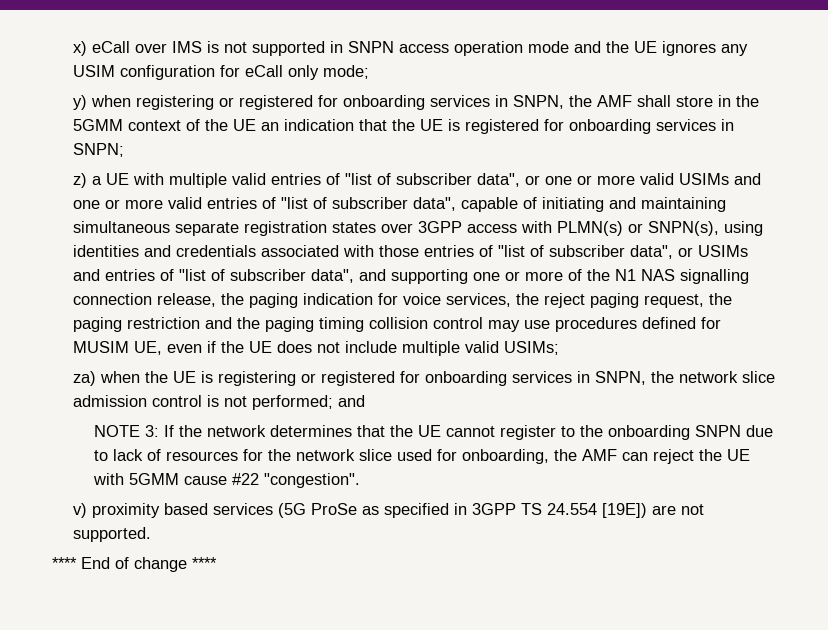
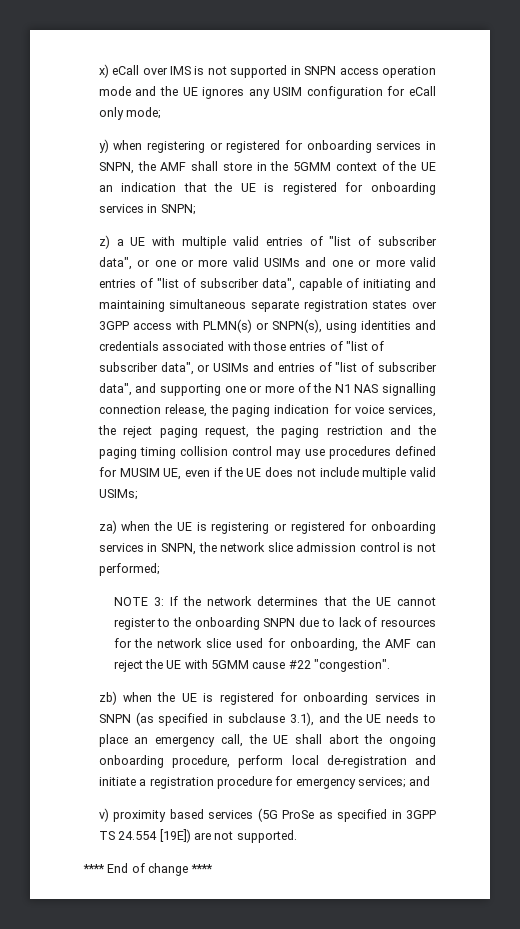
[337,395,365,407] and -> (160, 569) none
(360, 480) none -> [98,691,436,705] [98,712,436,726] [98,734,436,747] [98,755,436,768] [98,776,431,789] // zb) when the UE is registered for onboarding services in SNPN (as specified in subclause 3.1), and the UE needs to place an emergency call, the UE shall abort the ongoing onboarding procedure, perform local de-registration and initiate a registration procedure for emergency services; and

